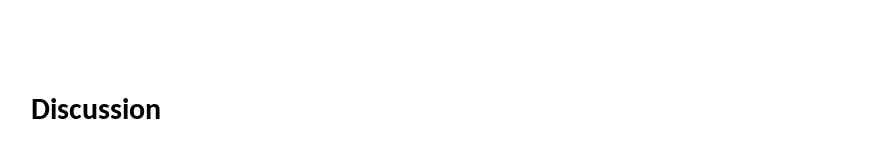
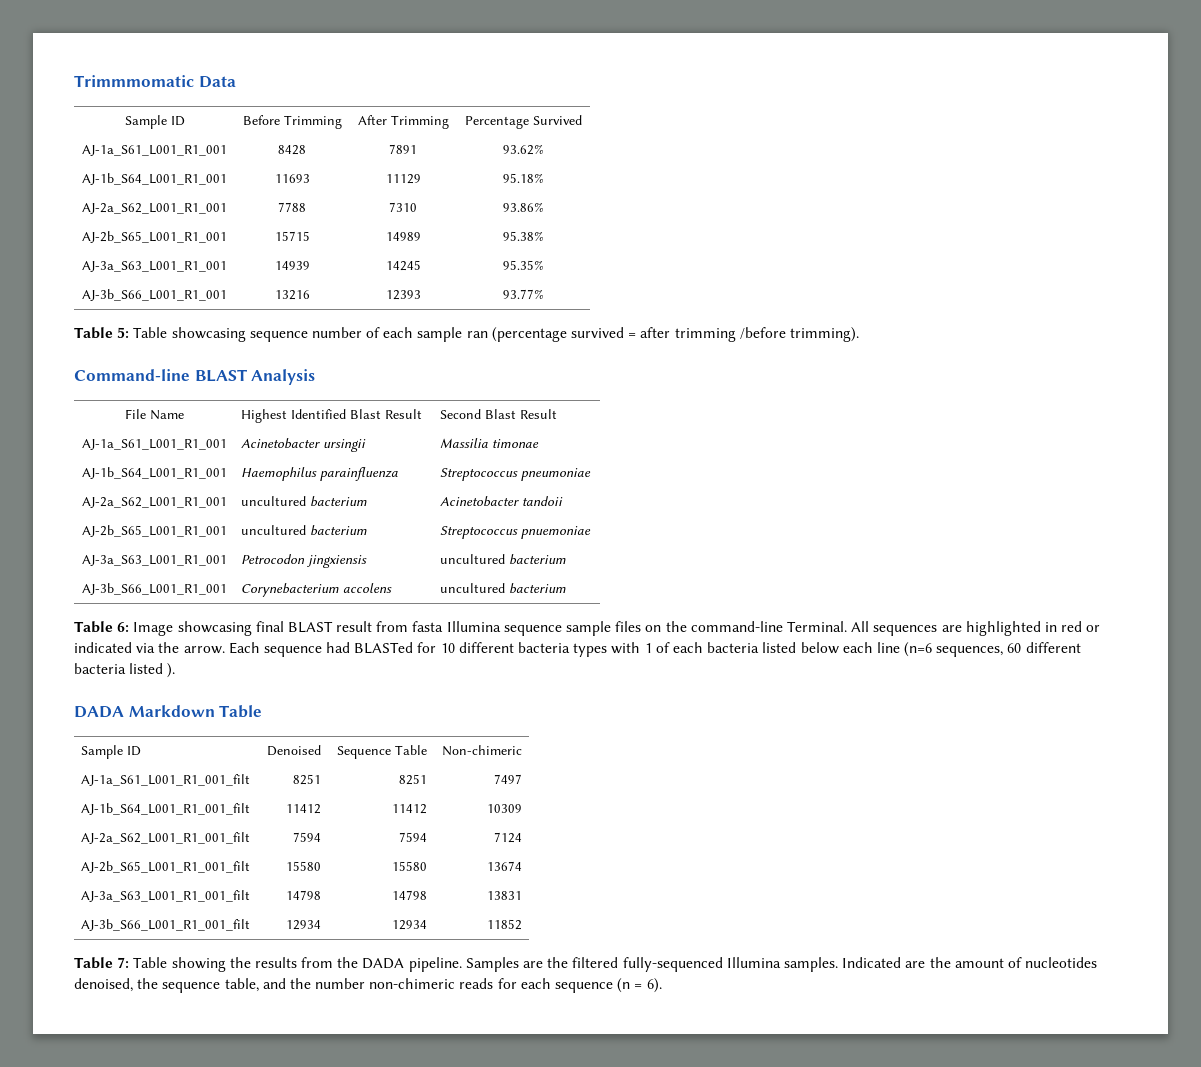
[31,98,161,119] Discussion -> [74,75,236,88] [124,115,185,129] [242,115,342,129] [357,115,449,129] [464,115,582,129] [82,145,227,156] [278,145,306,155] [389,144,417,154] [502,144,544,155] [82,173,227,185] [274,174,310,183] [385,174,421,184] [502,173,544,183] [82,203,227,214] [278,202,306,212] [389,202,417,212] [502,202,544,212] [82,231,227,243] [274,231,310,241] [385,232,421,241] [502,231,544,241] [82,261,227,272] [274,261,310,270] [385,260,421,271] [502,260,544,270] [82,289,227,301] [274,290,310,300] [385,290,421,300] [502,289,544,299] [74,327,859,342] [74,369,316,385] [125,409,184,420] [241,409,423,423] [440,409,558,419] [82,439,227,450] [241,438,367,452] [440,438,540,448] [82,467,227,479] [241,467,399,481] [440,468,592,481] [82,497,227,508] [241,496,368,507] [440,496,564,507] [82,525,227,537] [241,525,368,536] [440,526,592,539] [82,555,227,566] [241,554,368,568] [440,554,567,565] [82,583,227,595] [241,583,393,597] [440,583,567,594] [74,621,1101,636] [74,642,1081,657] [74,663,176,678] [74,705,263,718] [81,745,142,759] [266,745,321,756] [336,745,427,759] [441,745,522,756] [81,774,251,786] [292,774,321,785] [398,774,427,785] [493,774,522,784] [81,803,251,815] [285,804,321,814] [391,804,427,814] [486,804,522,813] [81,832,251,844] [292,832,321,842] [398,832,427,842] [493,832,522,843] [81,861,251,873] [285,861,321,871] [391,861,427,871] [486,861,522,871] [81,890,251,902] [285,890,321,900] [391,890,427,900] [486,891,522,900] [81,919,251,931] [285,920,321,930] [391,920,427,930] [486,919,522,930] [74,957,1098,972] [74,978,662,993] Trimmmomatic Data // Sample ID | Before Trimming | After Trimming | Percentage Survived // AJ-1a_S61_L001_R1_001 | 8428 | 7891 | 93.62% // AJ-1b_S64_L001_R1_001 | 11693 | 11129 | 95.18% // AJ-2a_S62_L001_R1_001 | 7788 | 7310 | 93.86% // AJ-2b_S65_L001_R1_001 | 15715 | 14989 | 95.38% // AJ-3a_S63_L001_R1_001 | 14939 | 14245 | 95.35% // AJ-3b_S66_L001_R1_001 | 13216 | 12393 | 93.77% // Table 5: Table showcasing sequence number of each sample ran (percentage survived = after trimming /before trimming). // Command-line BLAST Analysis // File Name | Highest Identified Blast Result | Second Blast Result // AJ-1a_S61_L001_R1_001 | Acinetobacter ursingii | Massilia timonae // AJ-1b_S64_L001_R1_001 | Haemophilus parainfluenza | Streptococcus pneumoniae // AJ-2a_S62_L001_R1_001 | uncultured bacterium | Acinetobacter tandoii // AJ-2b_S65_L001_R1_001 | uncultured bacterium | Streptococcus pnuemoniae // AJ-3a_S63_L001_R1_001 | Petrocodon jingxiensis | uncultured bacterium // AJ-3b_S66_L001_R1_001 | Corynebacterium accolens | uncultured bacterium // Table 6: Image showcasing final BLAST result from fasta Illumina sequence sample files on the command-line Terminal. All sequences are highlighted in red or indicated via the arrow. Each sequence had BLASTed for 10 different bacteria types with 1 of each bacteria listed below each line (n=6 sequences, 60 different bacteria listed ). // DADA Markdown Table // Sample ID | Denoised | Sequence Table | Non-chimeric // AJ-1a_S61_L001_R1_001_filt | 8251 | 8251 | 7497 // AJ-1b_S64_L001_R1_001_filt | 11412 | 11412 | 10309 // AJ-2a_S62_L001_R1_001_filt | 7594 | 7594 | 7124 // AJ-2b_S65_L001_R1_001_filt | 15580 | 15580 | 13674 // AJ-3a_S63_L001_R1_001_filt | 14798 | 14798 | 13831 // AJ-3b_S66_L001_R1_001_filt | 12934 | 12934 | 11852 // Table 7: Table showing the results from the DADA pipeline. Samples are the filtered fully-sequenced Illumina samples. Indicated are the amount of nucleotides denoised, the sequence table, and the number non-chimeric reads for each sequence (n = 6).

